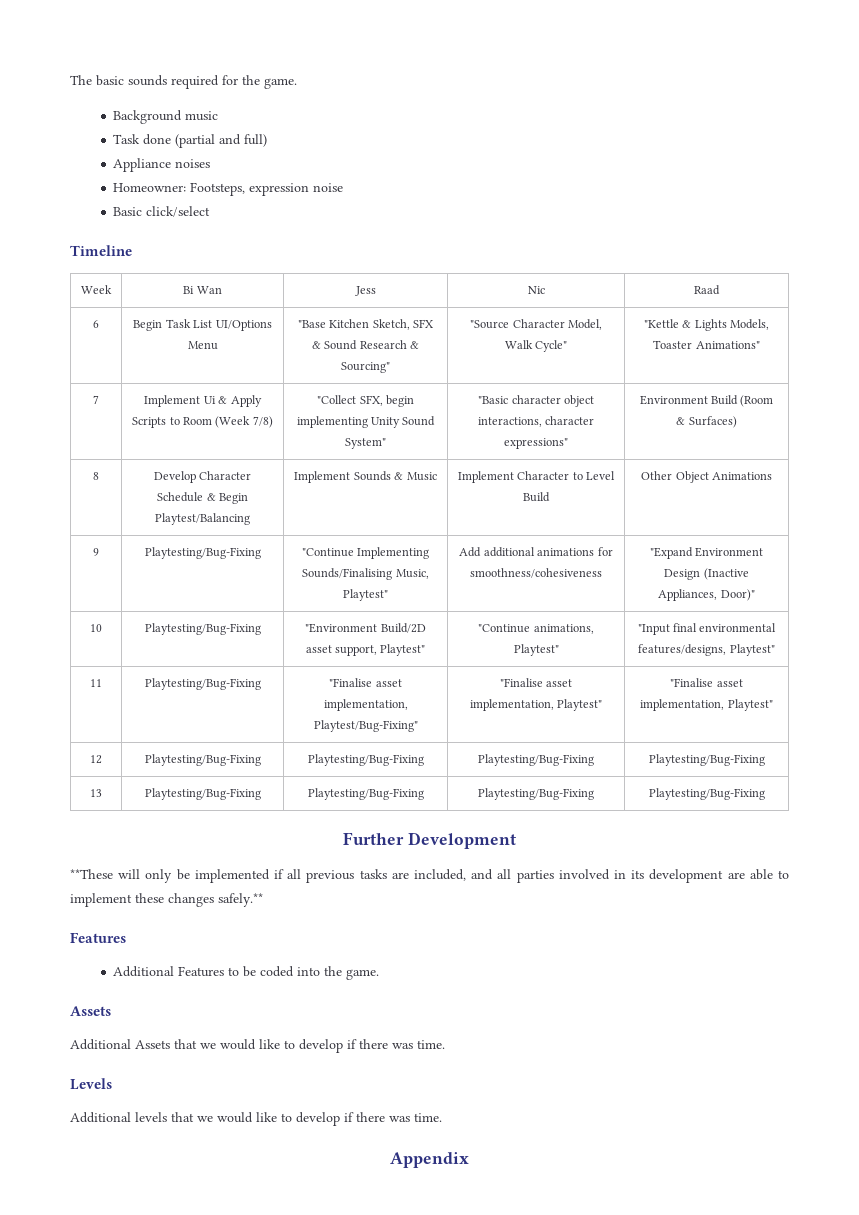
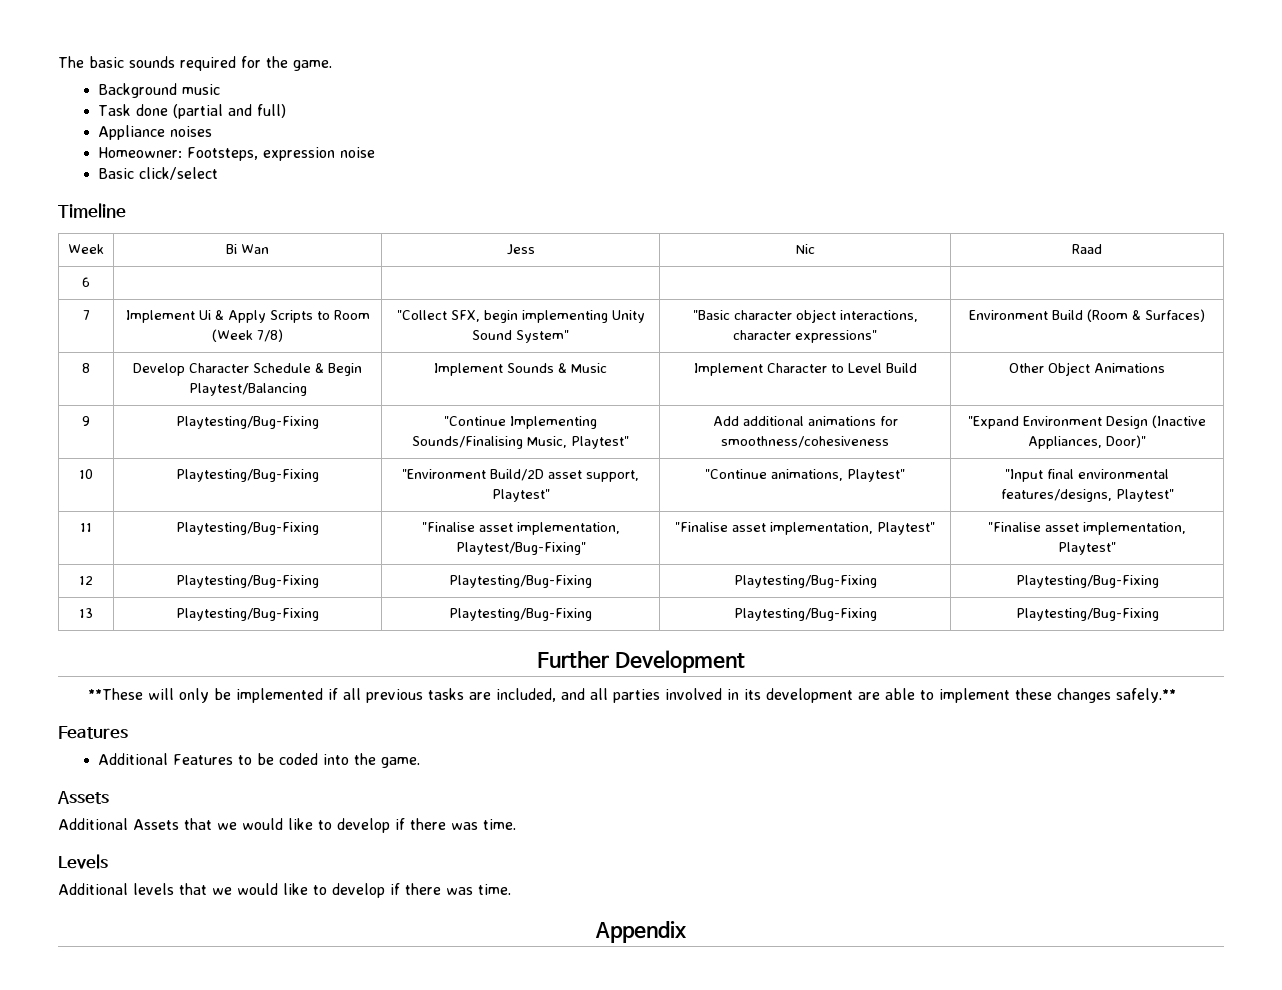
[133,319,272,331] [187,341,218,350] [297,319,435,330] [311,340,420,350] [340,362,390,373] [470,319,602,330] [504,340,568,352] [643,319,770,331] [653,340,760,349] Begin Task List UI/Options Menu | "Base Kitchen Sketch, SFX & Sound Research & Sourcing" | "Source Character Model, Walk Cycle" | "Kettle & Lights Models, Toaster Animations" -> (90, 282) | | |

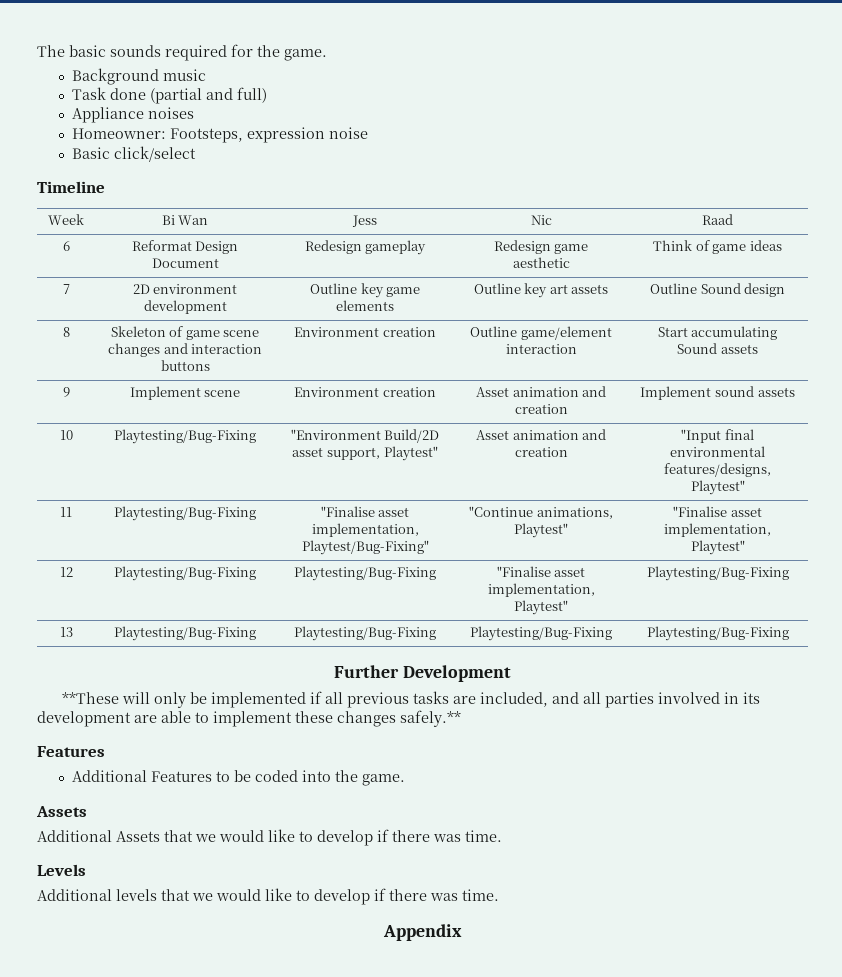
[82,310,90,320] [125,310,370,323] [212,329,283,342] [396,310,645,323] [472,330,569,343] [692,309,918,323] [732,330,877,343] [969,309,1205,322] [82,363,90,373] [133,363,362,376] [188,383,307,396] [434,363,607,376] [693,363,917,376] [1009,362,1165,376] [82,416,90,426] [176,416,319,429] [444,416,597,429] [412,436,629,449] [712,416,898,426] [720,436,889,448] [968,415,1206,429] [1028,435,1146,449] | | | // 7 | Implement Ui & Apply Scripts to Room (Week 7/8) | "Collect SFX, begin implementing Unity Sound System" | "Basic character object interactions, character expressions" | Environment Build (Room & Surfaces) // 8 | Develop Character Schedule & Begin Playtest/Balancing | Implement Sounds & Music | Implement Character to Level Build | Other Object Animations // 9 | Playtesting/Bug-Fixing | "Continue Implementing Sounds/Finalising Music, Playtest" | Add additional animations for smoothness/cohesiveness | "Expand Environment Design (Inactive Appliances, Door)" -> [131,240,239,254] [151,258,219,268] [304,240,427,255] [493,240,589,254] [512,257,570,268] [653,240,782,254] [62,284,70,294] [132,284,238,294] [143,300,227,314] [309,283,421,298] [336,300,394,311] [473,283,609,298] [649,283,786,297] [62,327,70,337] [110,326,260,340] [107,343,263,357] [160,360,210,371] [294,327,436,337] [470,326,612,340] [505,344,577,354] [657,326,778,340] [677,343,758,354] [62,387,70,397] [129,386,241,400] [294,387,436,397] [475,386,607,397] [514,404,568,414] [640,386,795,400] Reformat Design Document | Redesign gameplay | Redesign game aesthetic | Think of game ideas // 7 | 2D environment development | Outline key game elements | Outline key art assets | Outline Sound design // 8 | Skeleton of game scene changes and interaction buttons | Environment creation | Outline game/element interaction | Start accumulating Sound assets // 9 | Implement scene | Environment creation | Asset animation and creation | Implement sound assets
[704,469,905,482] "Continue animations, Playtest" -> [475,429,607,440] [514,447,568,457] Asset animation and creation
[674,522,873,535] "Finalise asset implementation, -> [469,506,613,519] "Continue animations,
[733,575,877,588] Playtesting/Bug-Fixing -> [496,566,586,577] [487,583,595,597] [514,600,568,615] "Finalise asset implementation, Playtest"

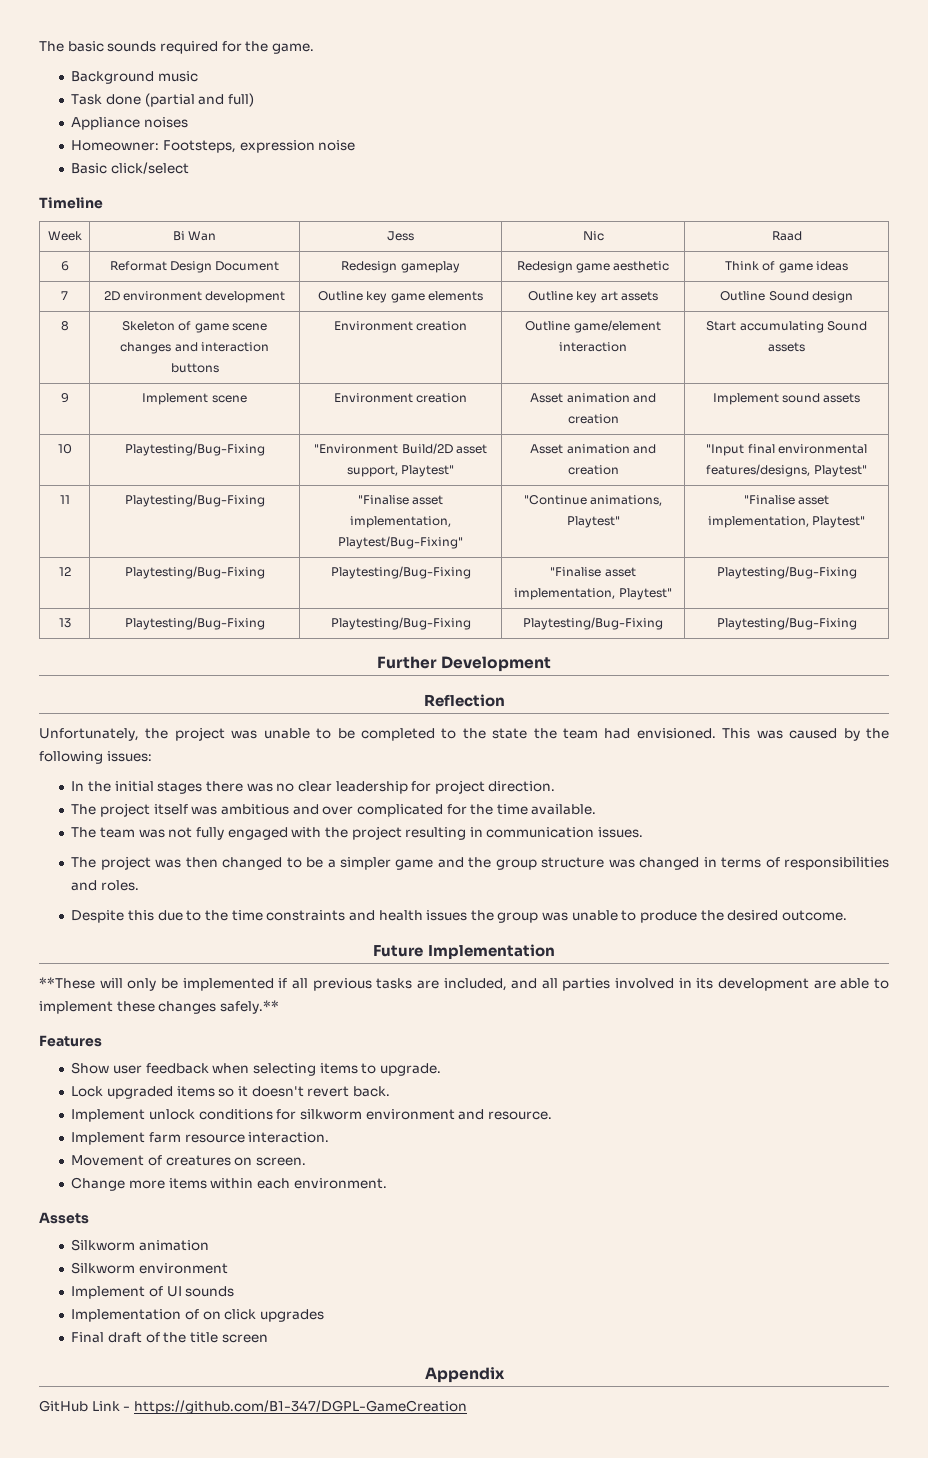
(511, 673) none -> [423,694,505,707] [39,727,890,741] [39,751,152,764] [71,780,556,794] [71,803,597,817] [71,826,644,840] [71,856,890,870] [71,880,140,891] [71,910,847,923] [373,944,555,959] // Reflection // Unfortunately, the project was unable to be completed to the state the team had envisioned. This was caused by the following issues: // In the initial stages there was no clear leadership for project direction. // The project itself was ambitious and over complicated for the time available. // The team was not fully engaged with the project resulting in communication issues. // The project was then changed to be a simpler game and the group structure was changed in terms of responsibilities and roles. // Despite this due to the time constraints and health issues the group was unable to produce the desired outcome. // Future Implementation
[71,770,405,786] [36,806,87,817] [37,829,502,846] [37,864,86,876] [37,888,499,905] [383,924,462,941] Additional Features to be coded into the game. // Assets // Additional Assets that we would like to develop if there was time. // Levels // Additional levels that we would like to develop if there was time. // Appendix -> [71,1062,441,1076] [71,1086,390,1099] [71,1109,552,1122] [71,1132,330,1145] [71,1155,306,1166] [71,1177,387,1191] [39,1212,89,1224] [71,1239,210,1251] [71,1262,229,1274] [71,1286,235,1299] [71,1309,324,1322] [71,1332,268,1343] [424,1367,505,1383] [39,1400,467,1414] Show user feedback when selecting items to upgrade. // Lock upgraded items so it doesn't revert back. // Implement unlock conditions for silkworm environment and resource. // Implement farm resource interaction. // Movement of creatures on screen. // Change more items within each environment. // Assets // Silkworm animation // Silkworm environment // Implement of UI sounds // Implementation of on click upgrades // Final draft of the title screen // Appendix // GitHub Link - https://github.com/B1-347/DGPL-GameCreation

